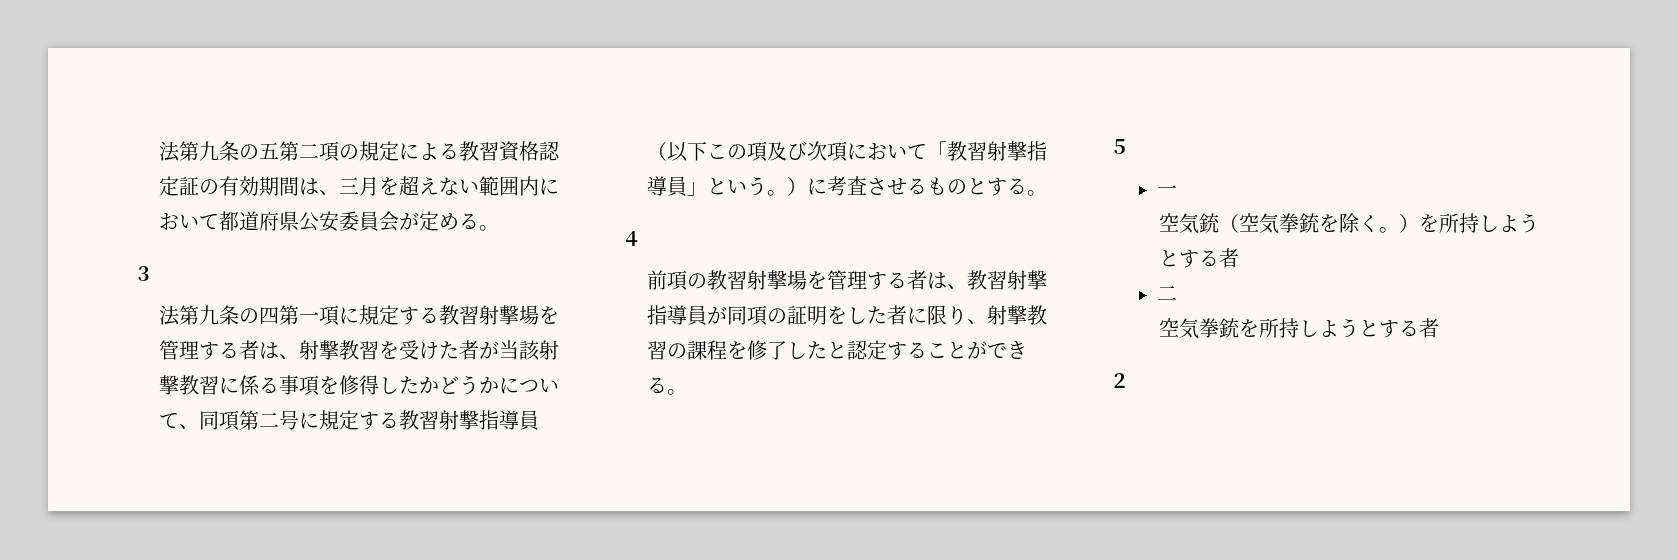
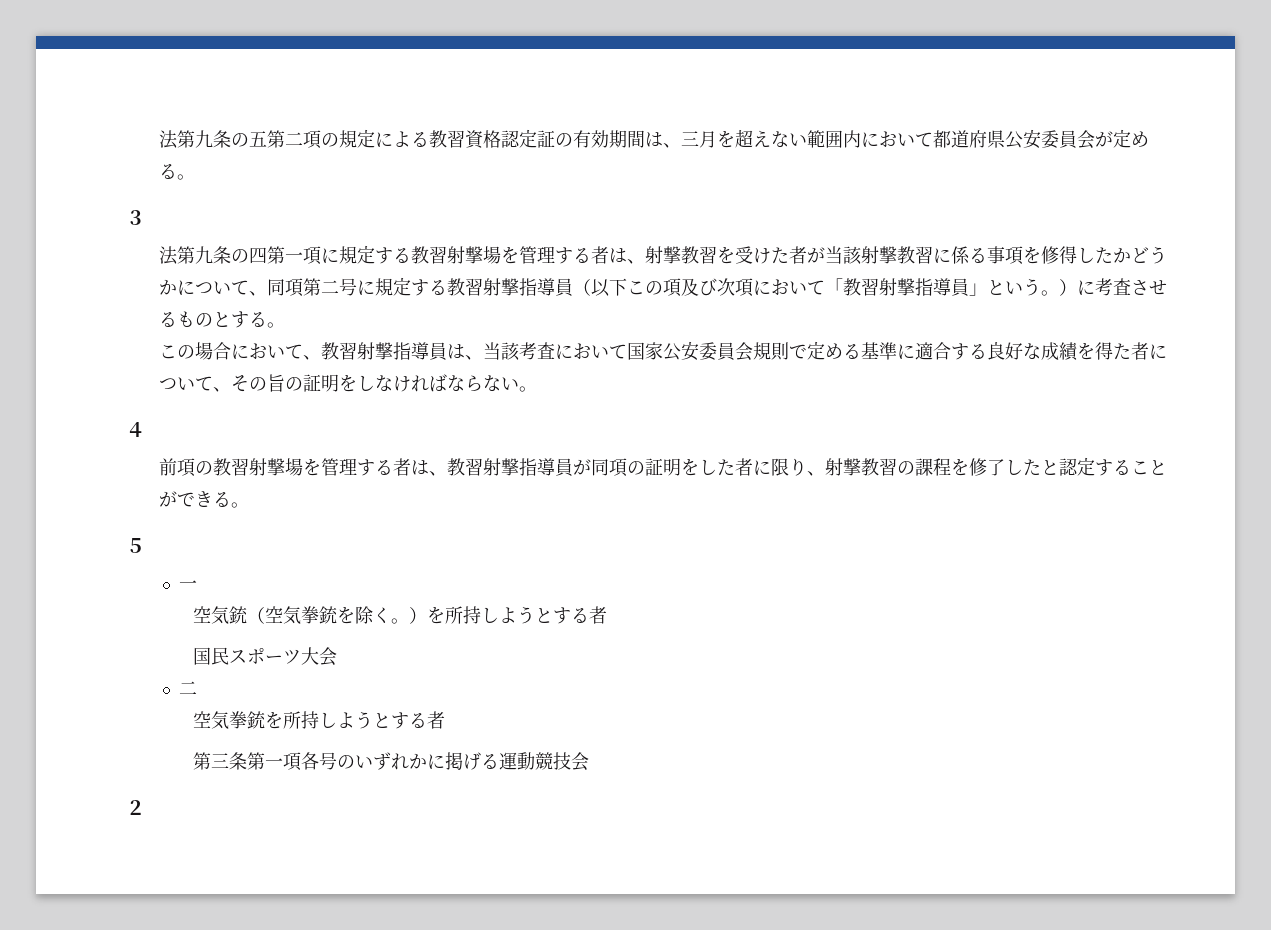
(1047, 193) none -> [159,341,1168,361] [159,374,538,392] // この場合において、教習射撃指導員は、当該考査において国家公安委員会規則で定める基準に適合する良好な成績を得た者について、その旨の証明をしなければならない。
(1240, 258) none -> [192,647,337,666] // 国民スポーツ大会
(1440, 328) none -> [192,752,589,771] // 第三条第一項各号のいずれかに掲げる運動競技会

